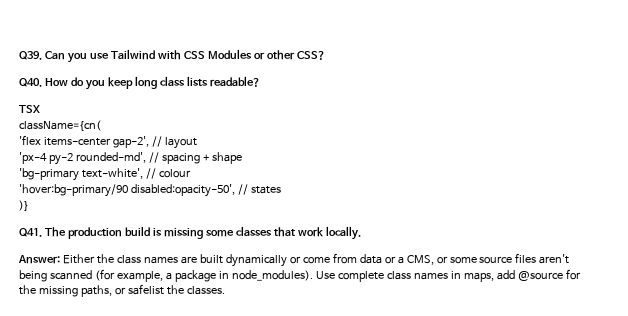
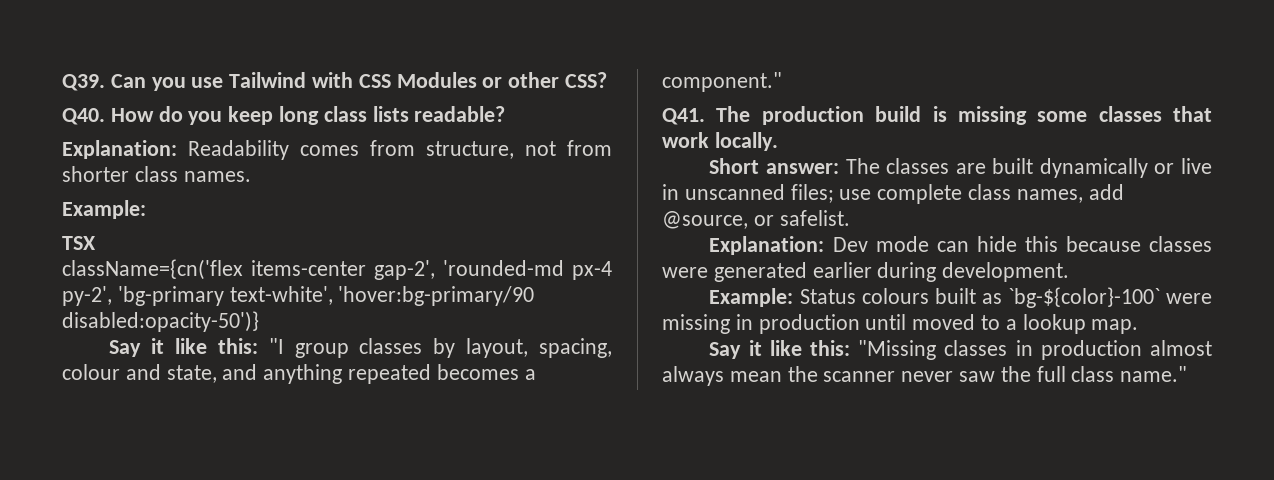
[19,105,40,113] [19,120,101,131] [19,135,197,149] [19,152,242,165] [19,168,191,181] [19,184,281,197] [19,200,29,211] TSX // className={cn( // 'flex items-center gap-2', // layout // 'px-4 py-2 rounded-md', // spacing + shape // 'bg-primary text-white', // colour // 'hover:bg-primary/90 disabled:opacity-50', // states // )} -> [62,140,612,160] [62,166,251,182] [62,200,146,219] [62,236,96,250] [62,259,612,280] [62,286,535,306] [62,311,259,332] [109,338,613,358] [62,364,536,384] [662,72,782,92] Explanation: Readability comes from structure, not from shorter class names. // Example: // TSX // className={cn('flex items-center gap-2', 'rounded-md px-4 py-2', 'bg-primary text-white', 'hover:bg-primary/90 disabled:opacity-50')} // Say it like this: "I group classes by layout, spacing, colour and state, and anything repeated becomes a component."
[18,253,570,267] [19,269,581,282] [19,284,225,297] Answer: Either the class names are built dynamically or come from data or a CMS, or some source files aren't being scanned (for example, a package in node_modules). Use complete class names in maps, add @source for the missing paths, or safelist the classes. -> [709,158,1212,178] [662,184,1124,204] [662,210,850,229] [709,236,1212,255] [662,262,1070,282] [709,287,1212,308] [662,314,1139,334] [709,340,1212,360] [662,366,1188,386] Short answer: The classes are built dynamically or live in unscanned files; use complete class names, add @source, or safelist. // Explanation: Dev mode can hide this because classes were generated earlier during development. // Example: Status colours built as `bg-${color}-100` were missing in production until moved to a lookup map. // Say it like this: "Missing classes in production almost always mean the scanner never saw the full class name."

